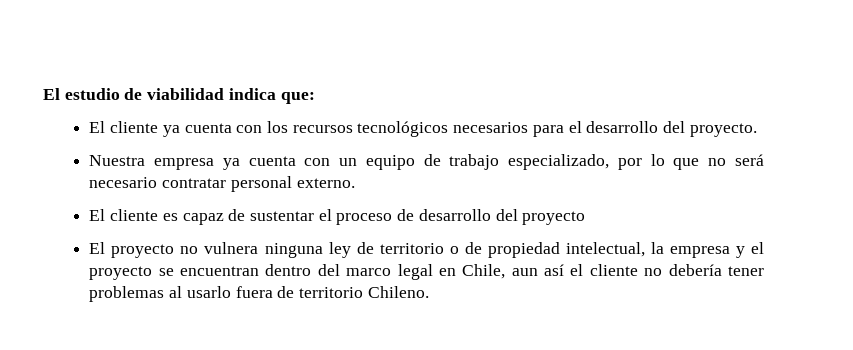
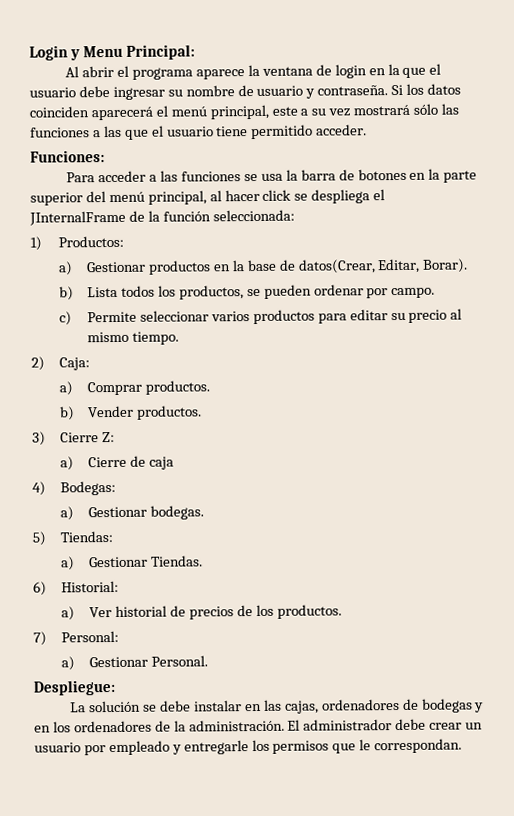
[43,88,315,104] [89,121,757,137] [89,154,764,170] [89,176,355,192] [89,209,586,225] [89,242,764,258] [89,264,765,280] [89,286,429,302] El estudio de viabilidad indica que: // El cliente ya cuenta con los recursos tecnológicos necesarios para el desarrollo del proyecto. // Nuestra empresa ya cuenta con un equipo de trabajo especializado, por lo que no será necesario contratar personal externo. // El cliente es capaz de sustentar el proceso de desarrollo del proyecto // El proyecto no vulnera ninguna ley de territorio o de propiedad intelectual, la empresa y el proyecto se encuentran dentro del marco legal en Chile, aun así el cliente no debería tener problemas al usarlo fuera de territorio Chileno. -> [29,44,195,61] [65,63,442,80] [29,83,462,100] [29,103,460,121] [30,124,368,140] [30,150,105,163] [66,168,478,183] [30,189,386,206] [29,209,295,226] [30,235,125,251] [58,258,469,276] [59,284,436,301] [59,308,463,326] [87,331,179,345] [31,356,91,371] [59,380,210,396] [59,405,202,421] [32,431,115,446] [60,455,174,471] [32,480,117,496] [60,505,204,521] [32,531,114,546] [61,555,203,571] [33,580,120,596] [61,604,342,621] [33,630,120,646] [61,655,208,671] [33,679,116,696] [70,698,485,714] [34,718,484,733] [34,738,463,756] Login y Menu Principal: // Al abrir el programa aparece la ventana de login en la que el usuario debe ingresar su nombre de usuario y contraseña. Si los datos coinciden aparecerá el menú principal, este a su vez mostrará sólo las funciones a las que el usuario tiene permitido acceder. // Funciones: // Para acceder a las funciones se usa la barra de botones en la parte superior del menú principal, al hacer click se despliega el JInternalFrame de la función seleccionada: // 1) Productos: // a) Gestionar productos en la base de datos(Crear, Editar, Borar). // b) Lista todos los productos, se pueden ordenar por campo. // c) Permite seleccionar varios productos para editar su precio al mismo tiempo. // 2) Caja: // a) Comprar productos. // b) Vender productos. // 3) Cierre Z: // a) Cierre de caja // 4) Bodegas: // a) Gestionar bodegas. // 5) Tiendas: // a) Gestionar Tiendas. // 6) Historial: // a) Ver historial de precios de los productos. // 7) Personal: // a) Gestionar Personal. // Despliegue: // La solución se debe instalar en las cajas, ordenadores de bodegas y en los ordenadores de la administración. El administrador debe crear un usuario por empleado y entregarle los permisos que le correspondan.

